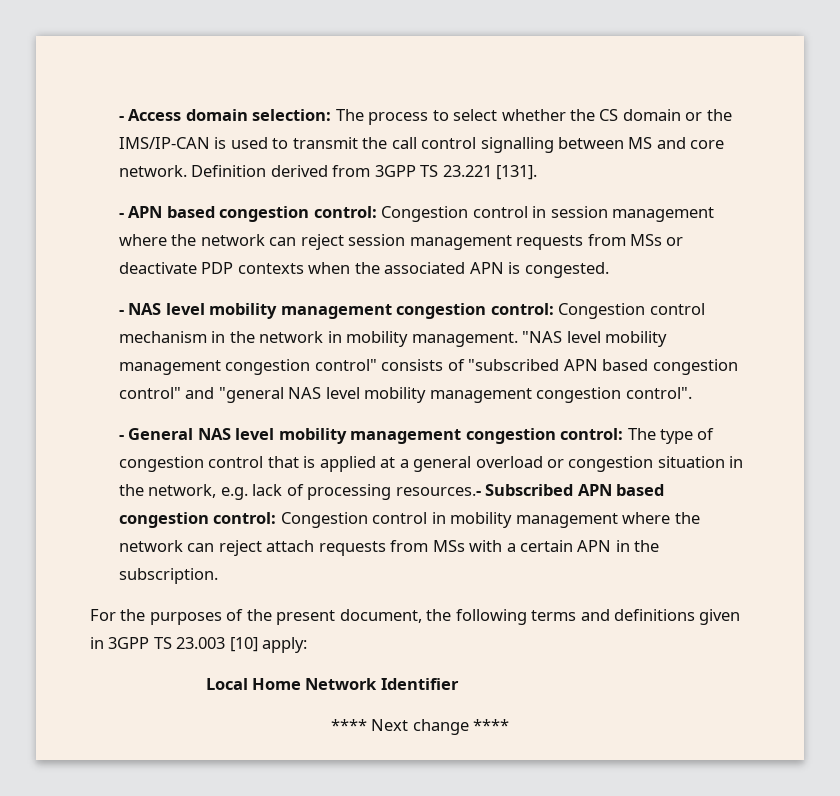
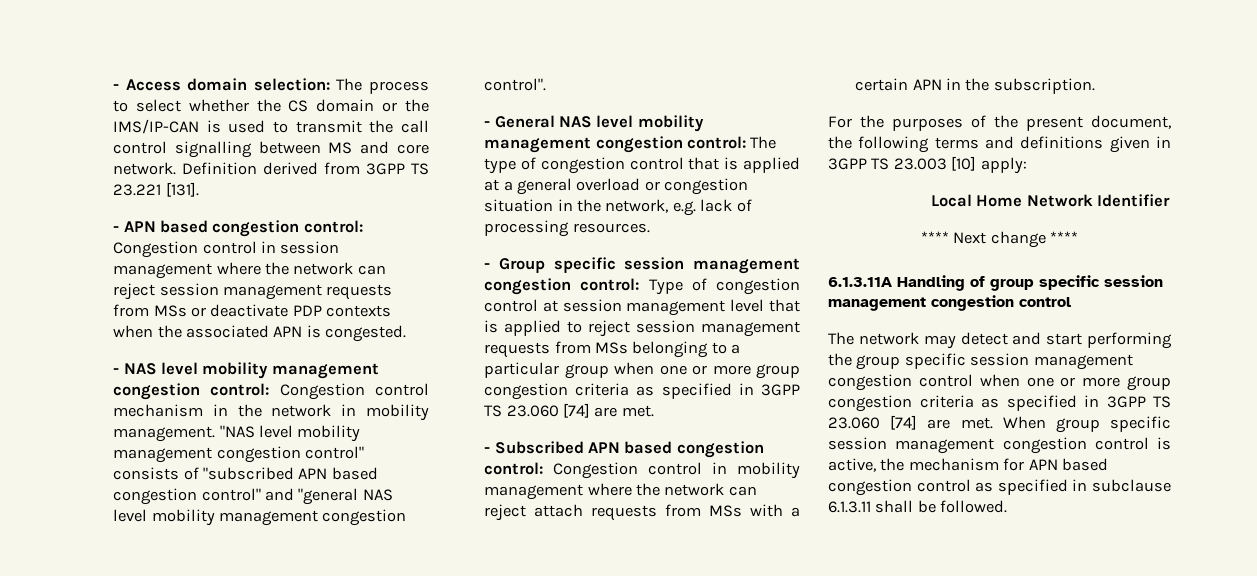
[395,487,481,496] resources.- -> [572,223,650,233] [484,257,800,274] [484,278,800,295] [484,299,800,316] [484,320,800,337] [484,341,741,358] [484,362,800,379] [484,383,800,400] [484,403,654,418] [484,447,491,453] resources. // - Group specific session management congestion control: Type of congestion control at session management level that is applied to reject session management requests from MSs belonging to a particular group when one or more group congestion criteria as specified in 3GPP TS 23.060 [74] are met. // -
(510, 725) none -> [828,275,1163,291] [828,295,1071,311] [828,332,1172,349] [828,353,1133,370] [828,374,1171,391] [828,395,1171,412] [828,415,1171,433] [828,437,1171,454] [828,458,1109,472] [828,479,1171,496] [828,500,1008,513] // 6.1.3.11A Handling of group specific session management congestion control // The network may detect and start performing the group specific session management congestion control when one or more group congestion criteria as specified in 3GPP TS 23.060 [74] are met. When group specific session management congestion control is active, the mechanism for APN based congestion control as specified in subclause 6.1.3.11 shall be followed.

